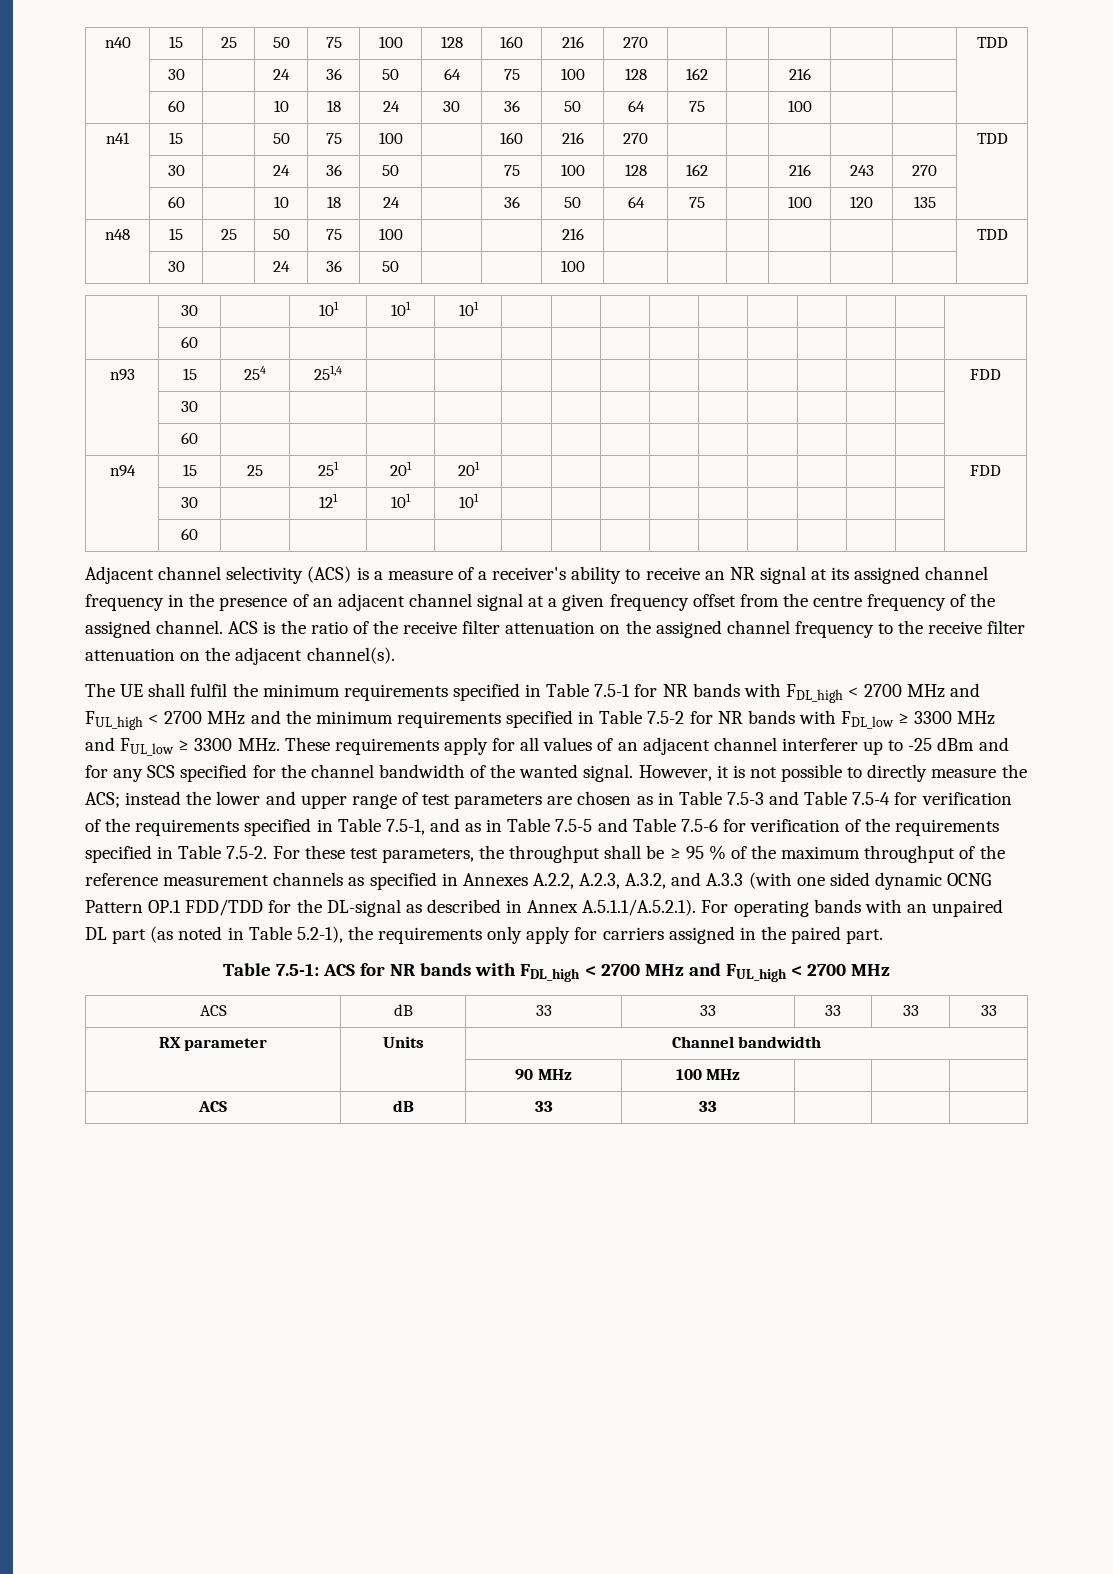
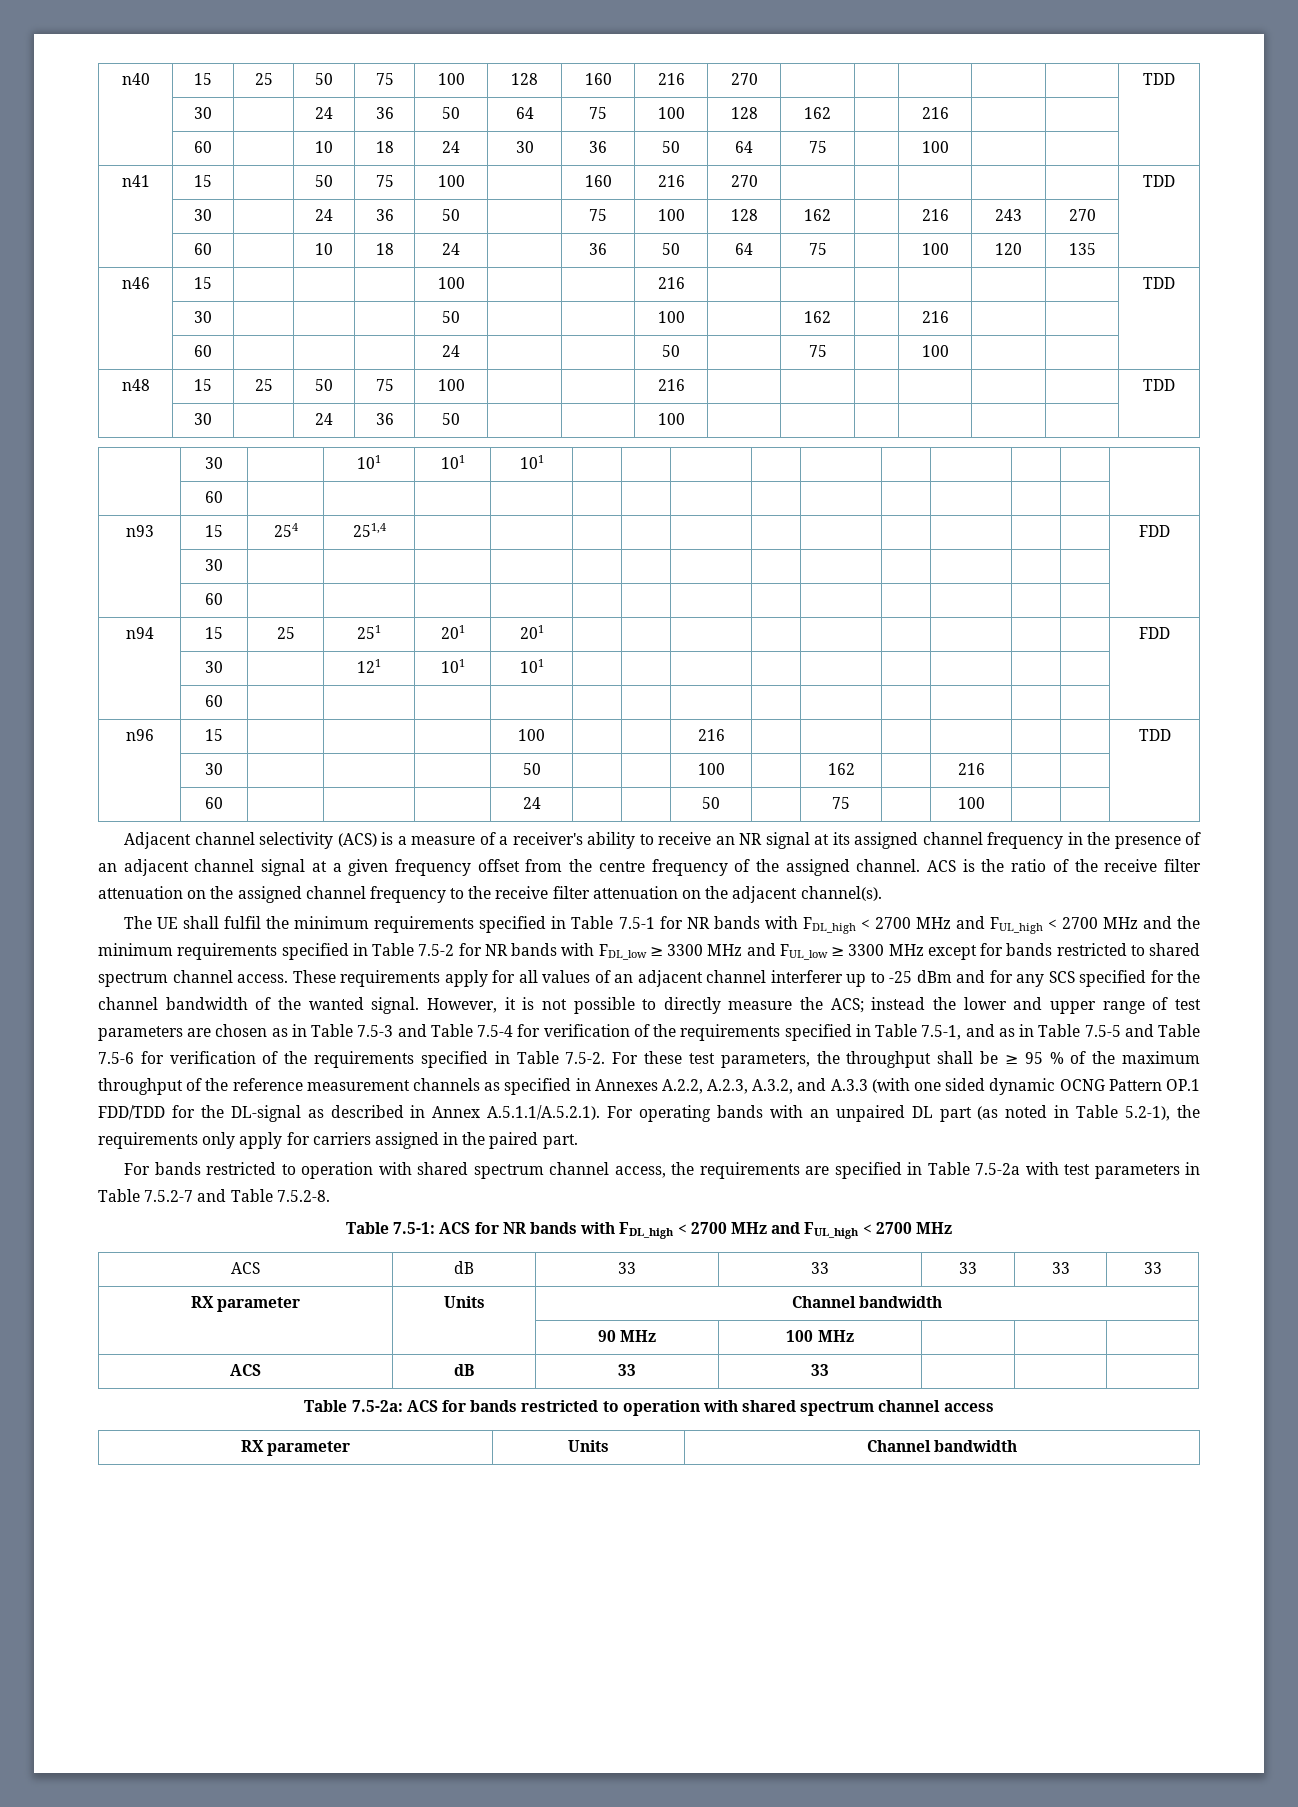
(936, 202) none -> [121,277,150,289] [194,277,212,289] [437,277,465,289] [657,277,685,289] [1143,277,1175,289] [194,311,212,323] [442,311,460,323] [657,311,685,323] [804,311,831,323] [921,311,949,323] [194,345,212,357] [442,345,460,357] [662,345,680,357] [808,345,827,357] [921,345,949,357] // n46 | 15 | | | | 100 | | | 216 | | | | | | | TDD // | 30 | | | | 50 | | | 100 | | 162 | | 216 | | | // | 60 | | | | 24 | | | 50 | | 75 | | 100 | | |
(198, 534) none -> [125,729,154,741] [205,729,223,741] [518,729,545,741] [697,729,725,741] [1138,729,1171,741] [205,763,223,775] [522,763,541,775] [697,763,725,775] [827,763,855,775] [957,763,985,775] [205,797,223,809] [522,797,541,809] [702,797,720,809] [832,797,850,809] [957,797,985,809] // n96 | 15 | | | | 100 | | | 216 | | | | | | | TDD // | 30 | | | | 50 | | | 100 | | 162 | | 216 | | | // | 60 | | | | 24 | | | 50 | | 75 | | 100 | | |
[237,738,280,752] MHz. -> [888,943,1200,960] [98,970,288,987] MHz except for bands restricted to shared spectrum channel access.
(884, 936) none -> [124,1162,1200,1179] [98,1189,330,1202] // For bands restricted to operation with shared spectrum channel access, the requirements are specified in Table 7.5-2a with test parameters in Table 7.5.2-7 and Table 7.5.2-8.
(717, 1106) none -> [304,1400,994,1416] [240,1440,351,1456] [568,1440,609,1452] [866,1440,1018,1452] // Table 7.5-2a: ACS for bands restricted to operation with shared spectrum channel access // RX parameter | Units | Channel bandwidth

